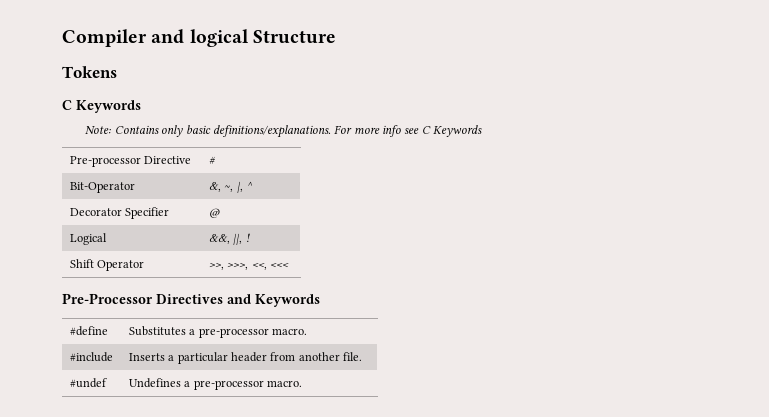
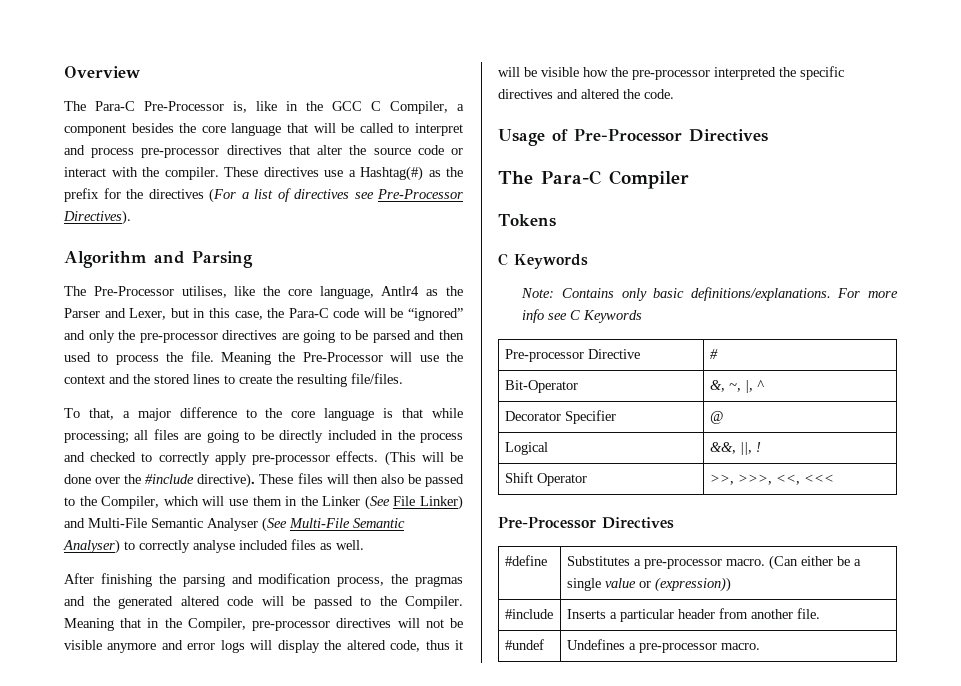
[62,29,336,47] Compiler and logical Structure -> [64,66,140,78] [64,101,464,114] [64,123,464,136] [64,145,464,158] [64,166,463,181] [64,188,463,203] [63,210,131,225] [64,251,253,268] [64,286,463,299] [64,308,463,321] [64,330,465,343] [64,351,463,365] [64,373,403,387] [64,407,464,421] [64,429,463,443] [64,451,464,466] [64,473,464,488] [64,495,463,510] [64,517,405,532] [63,539,364,554] [64,573,463,587] [64,596,463,609] [64,618,464,631] [64,640,463,653] [498,66,844,80] [498,89,674,99] [498,129,768,146] [498,170,689,189] Overview // The Para-C Pre-Processor is, like in the GCC C Compiler, a component besides the core language that will be called to interpret and process pre-processor directives that alter the source code or interact with the compiler. These directives use a Hashtag(#) as the prefix for the directives (For a list of directives see Pre-Processor Directives). // Algorithm and Parsing // The Pre-Processor utilises, like the core language, Antlr4 as the Parser and Lexer, but in this case, the Para-C code will be “ignored” and only the pre-processor directives are going to be parsed and then used to process the file. Meaning the Pre-Processor will use the context and the stored lines to create the resulting file/files. // To that, a major difference to the core language is that while processing; all files are going to be directly included in the process and checked to correctly apply pre-processor effects. (This will be done over the #include directive). These files will then also be passed to the Compiler, which will use them in the Linker (See File Linker) and Multi-File Semantic Analyser (See Multi-File Semantic Analyser) to correctly analyse included files as well. // After finishing the parsing and modification process, the pragmas and the generated altered code will be passed to the Compiler. Meaning that in the Compiler, pre-processor directives will not be visible anymore and error logs will display the altered code, thus it will be visible how the pre-processor interpreted the specific directives and altered the code. // Usage of Pre-Processor Directives // The Para-C Compiler
[227,294,320,307] and Keywords -> (674, 523) none
(308, 331) none -> [768,555,861,570] [566,577,731,592] (Can either be a single value or (expression))

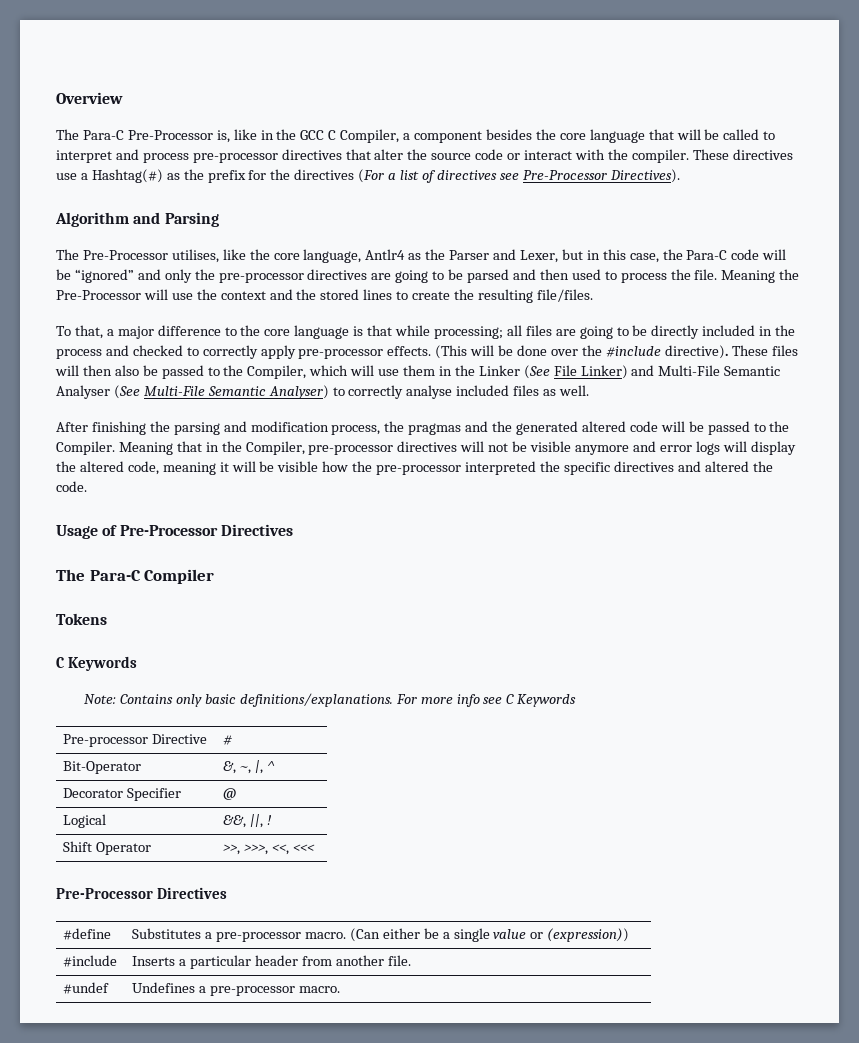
[425,640,450,650] thus -> [162,462,216,475] meaning

